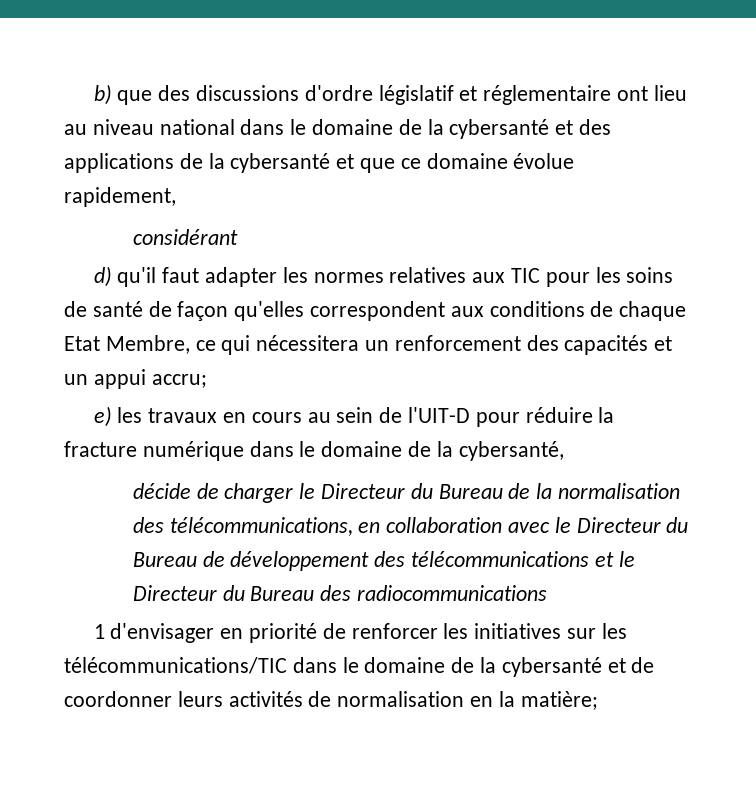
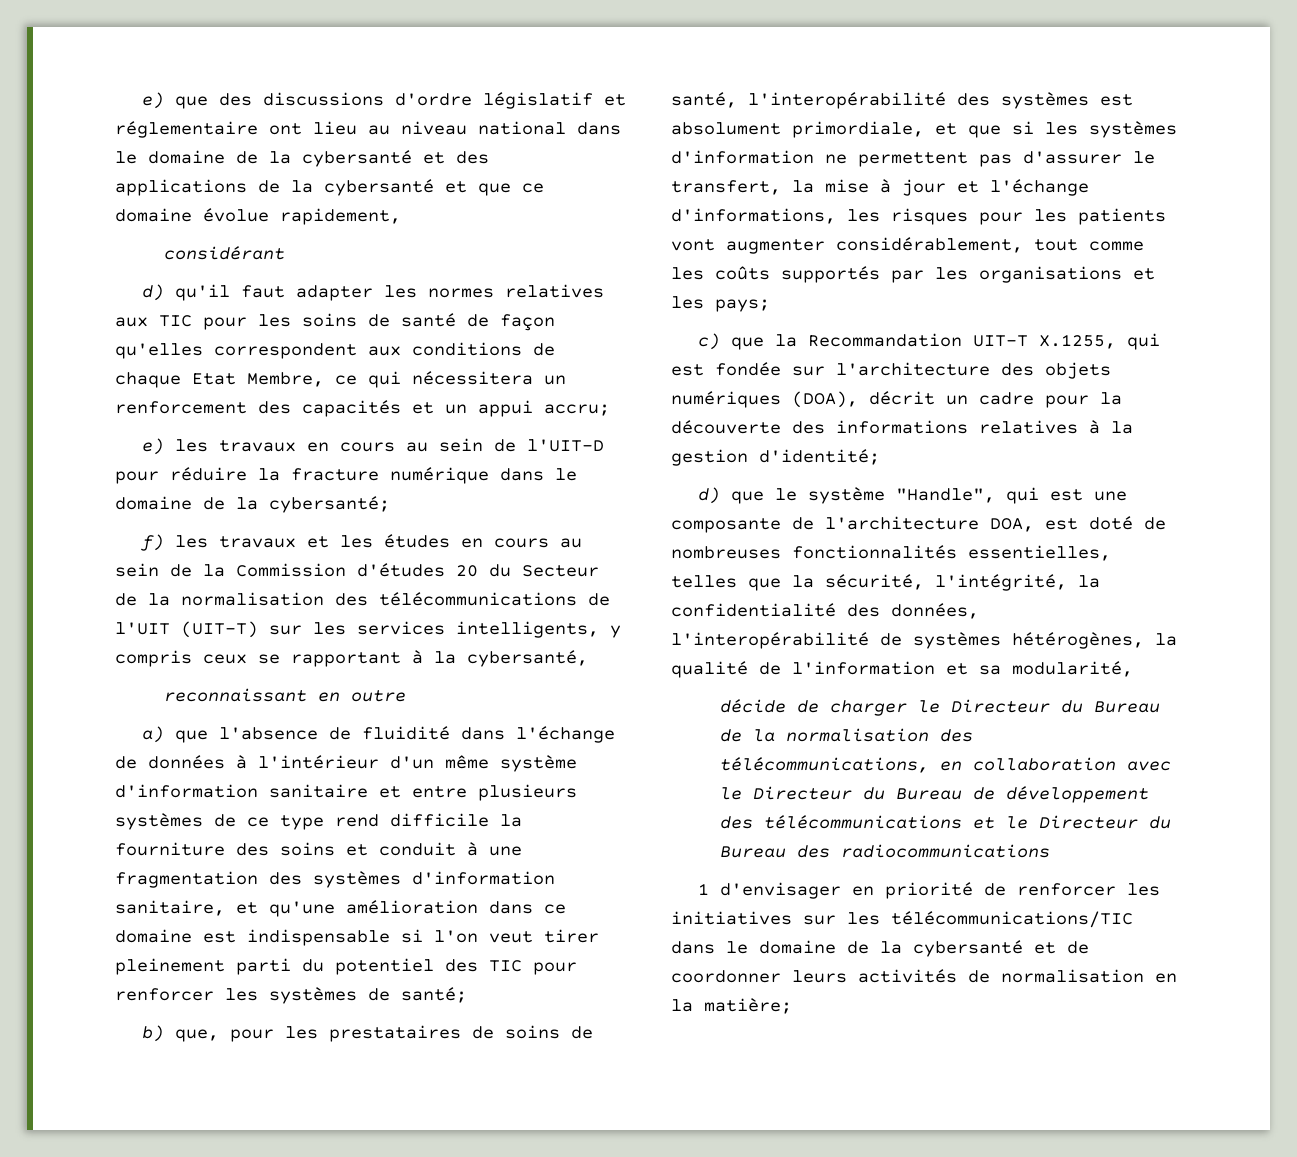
[93,84,112,105] b) -> [141,92,164,109] e)
[458,441,564,461] cybersanté, -> [269,496,390,513] [139,534,582,551] [115,563,599,577] [115,592,610,606] [115,621,621,638] [115,650,588,667] [163,688,406,702] [141,726,615,743] [115,755,577,772] [115,784,577,801] [115,813,522,830] [115,842,522,856] [115,871,555,888] [115,900,566,917] [115,929,599,946] [115,958,577,975] [115,987,467,1004] [141,1025,593,1042] [671,92,1133,109] [671,121,1177,138] [671,150,1155,167] [671,179,1089,196] [671,208,1166,225] [671,237,1144,254] [671,266,1155,283] [671,296,770,312] [697,333,1160,350] [671,362,1111,379] [671,391,1122,408] [671,420,1133,434] [671,449,880,466] [697,487,1127,504] [671,516,1166,533] [671,545,1111,561] [671,574,1100,591] [671,603,979,619] [671,632,1177,649] [671,661,1133,678] cybersanté; // f) les travaux et les études en cours au sein de la Commission d'études 20 du Secteur de la normalisation des télécommunications de l'UIT (UIT-T) sur les services intelligents, y compris ceux se rapportant à la cybersanté, // reconnaissant en outre // a) que l'absence de fluidité dans l'échange de données à l'intérieur d'un même système d'information sanitaire et entre plusieurs systèmes de ce type rend difficile la fourniture des soins et conduit à une fragmentation des systèmes d'information sanitaire, et qu'une amélioration dans ce domaine est indispensable si l'on veut tirer pleinement parti du potentiel des TIC pour renforcer les systèmes de santé; // b) que, pour les prestataires de soins de santé, l'interopérabilité des systèmes est absolument primordiale, et que si les systèmes d'information ne permettent pas d'assurer le transfert, la mise à jour et l'échange d'informations, les risques pour les patients vont augmenter considérablement, tout comme les coûts supportés par les organisations et les pays; // c) que la Recommandation UIT-T X.1255, qui est fondée sur l'architecture des objets numériques (DOA), décrit un cadre pour la découverte des informations relatives à la gestion d'identité; // d) que le système "Handle", qui est une composante de l'architecture DOA, est doté de nombreuses fonctionnalités essentielles, telles que la sécurité, l'intégrité, la confidentialité des données, l'interopérabilité de systèmes hétérogènes, la qualité de l'information et sa modularité,

